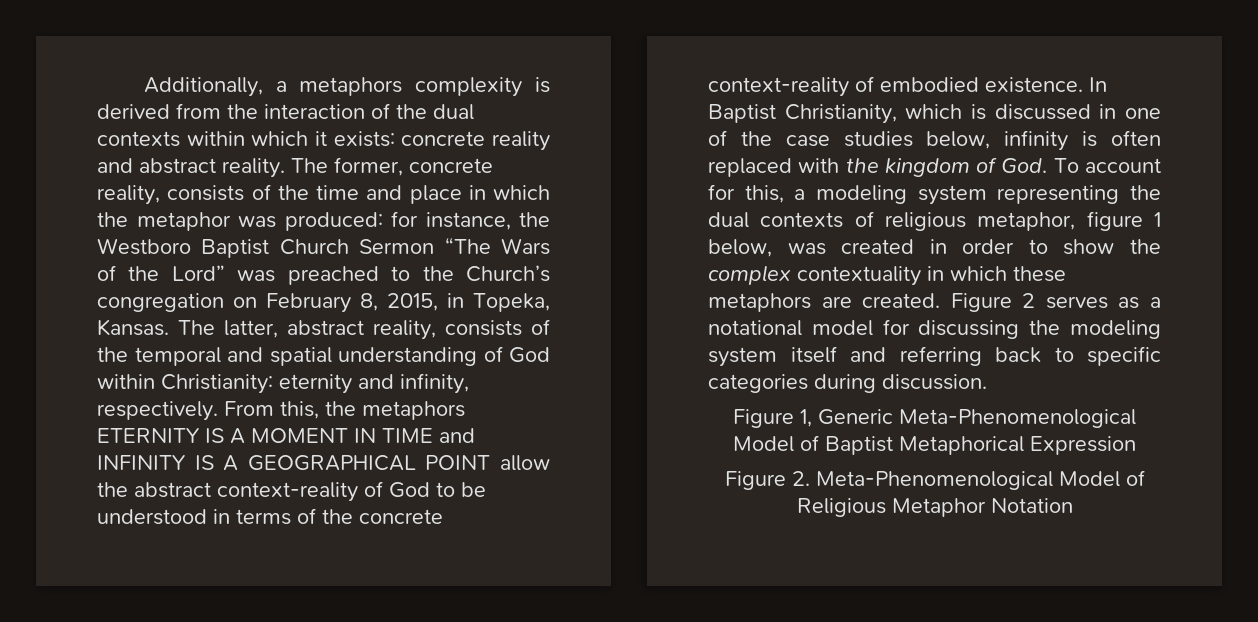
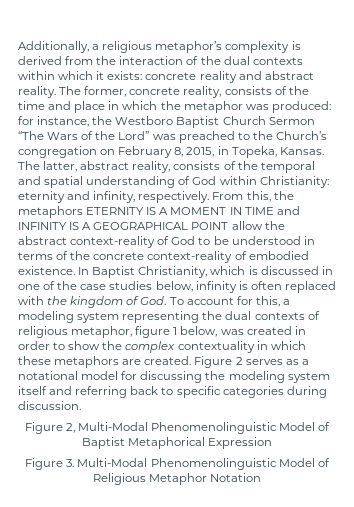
[299,77,403,96] metaphors -> [102,41,223,53] religious metaphor’s
[800,409,1136,428] 1, Generic Meta-Phenomenological -> [65,422,278,434] 2, Multi-Modal Phenomenolinguistic
[791,471,1053,490] 2. Meta-Phenomenological -> [66,458,277,470] 3. Multi-Modal Phenomenolinguistic

